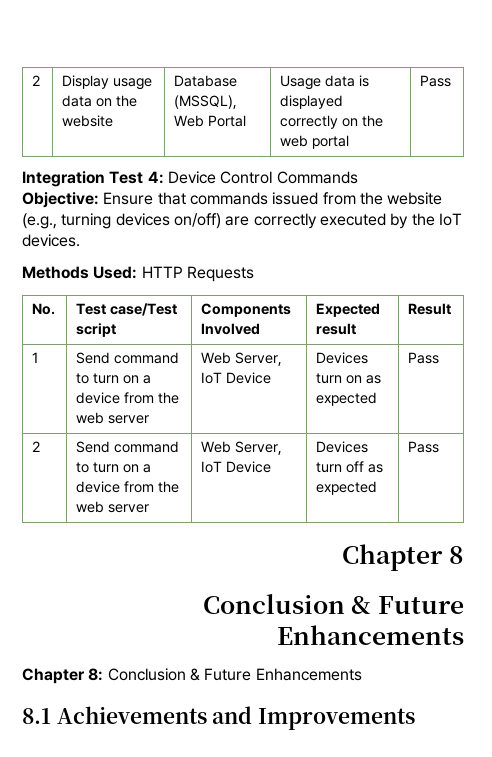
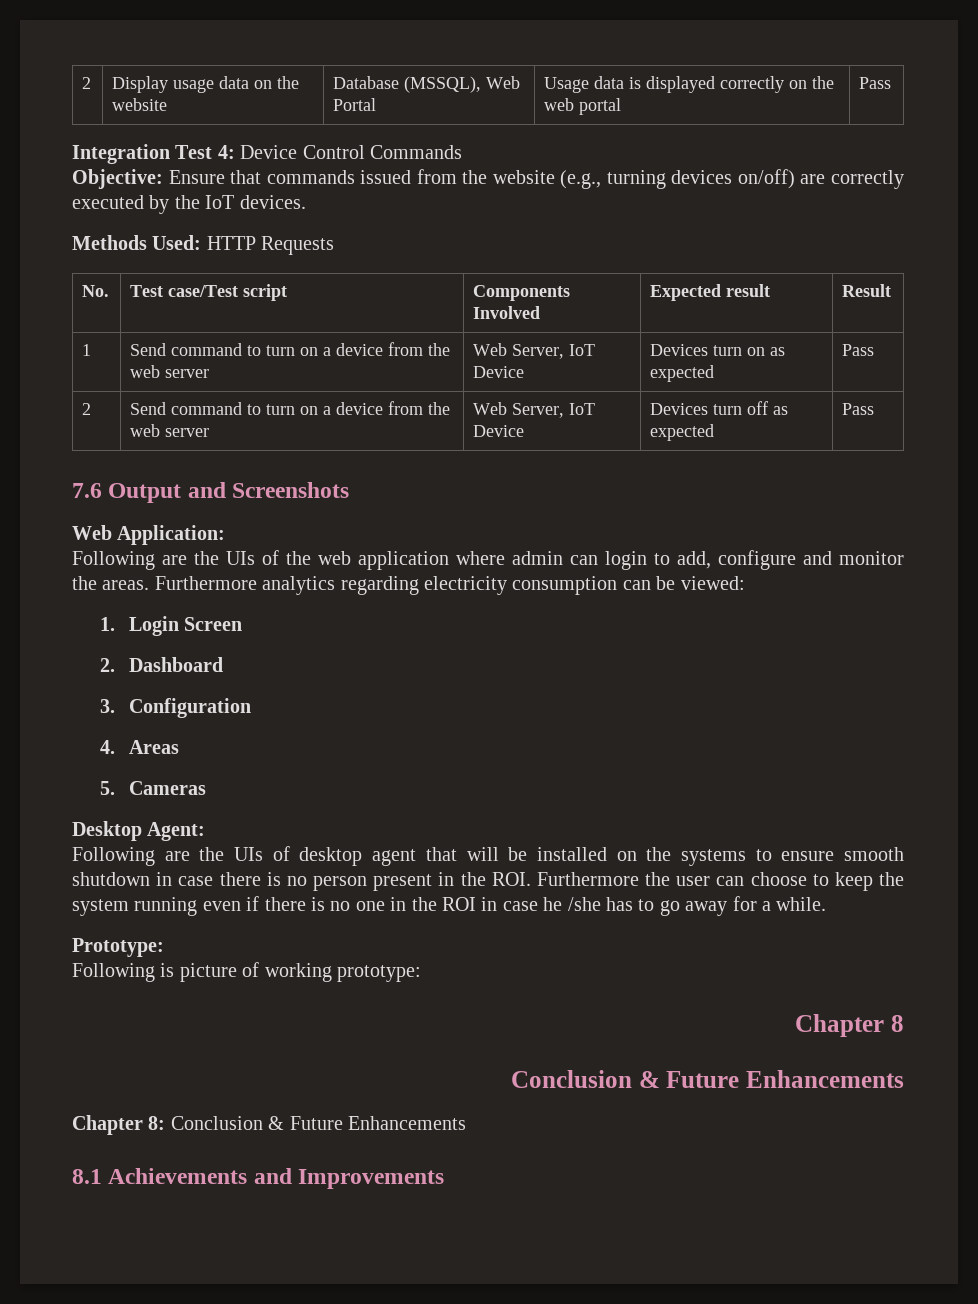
(440, 447) none -> [72,482,350,503] [72,525,226,545] [72,550,904,570] [72,576,745,595] [100,616,243,636] [100,657,223,672] [100,698,251,718] [100,740,179,754] [100,781,206,795] [72,821,206,841] [72,846,904,866] [72,872,904,891] [72,896,827,916] [72,938,164,957] [72,962,421,982] // 7.6 Output and Screenshots // Web Application: // Following are the UIs of the web application where admin can login to add, configure and monitor the areas. Furthermore analytics regarding electricity consumption can be viewed: // 1. Login Screen // 2. Dashboard // 3. Configuration // 4. Areas // 5. Cameras // Desktop Agent: // Following are the UIs of desktop agent that will be installed on the systems to ensure smooth shutdown in case there is no person present in the ROI. Furthermore the user can choose to keep the system running even if there is no one in the ROI in case he /she has to go away for a while. // Prototype: // Following is picture of working prototype:

